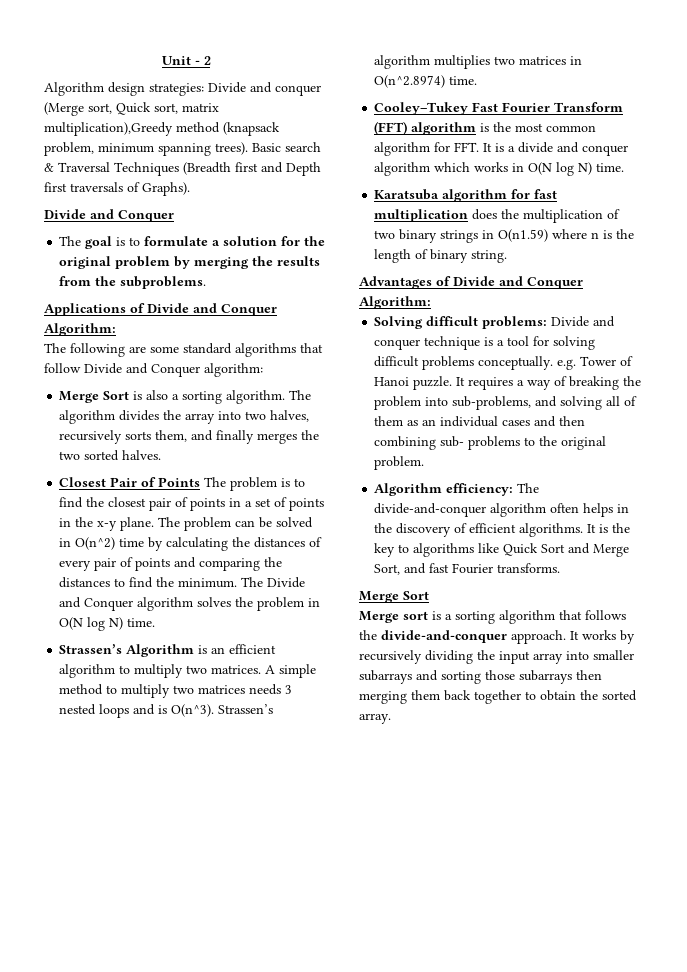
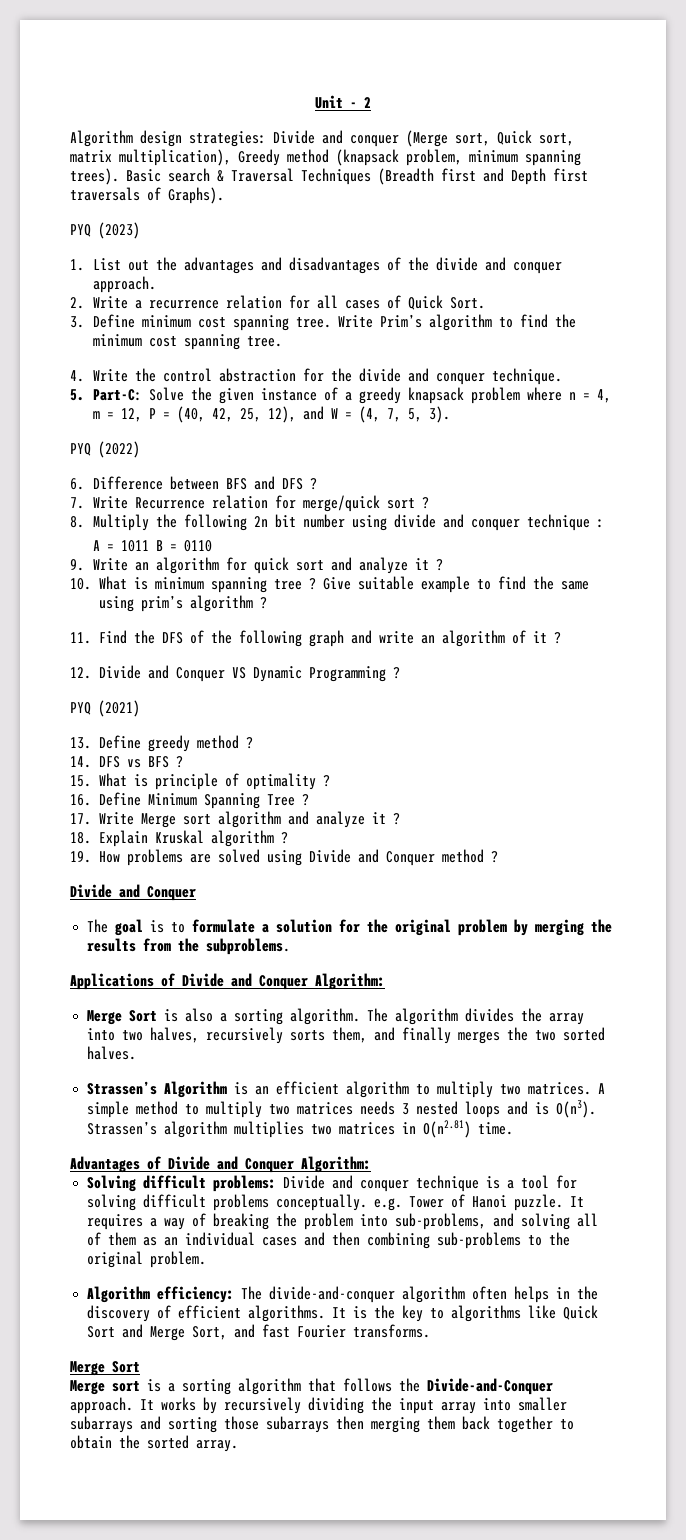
[44,122,173,136] multiplication),Greedy -> [119,149,280,166] multiplication), Greedy
(190, 189) none -> [70,222,140,239] [70,257,562,274] [92,276,156,293] [70,295,485,310] [70,314,576,331] [92,334,282,350] [70,368,562,385] [70,387,611,404] [92,406,450,423] [70,441,140,458] [70,476,317,490] [70,495,429,512] [70,514,604,531] [92,540,212,552] [70,557,443,574] [70,576,589,593] [98,595,267,612] [70,630,561,647] [70,665,400,682] [70,700,140,717] [70,735,253,752] [70,756,183,768] [70,773,330,790] [70,792,309,809] [70,811,400,828] [70,830,288,847] [70,849,498,866] // PYQ (2023) // 1. List out the advantages and disadvantages of the divide and conquer approach. // 2. Write a recurrence relation for all cases of Quick Sort. // 3. Define minimum cost spanning tree. Write Prim’s algorithm to find the minimum cost spanning tree. // 4. Write the control abstraction for the divide and conquer technique. // 5. Part-C: Solve the given instance of a greedy knapsack problem where n = 4, m = 12, P = (40, 42, 25, 12), and W = (4, 7, 5, 3). // PYQ (2022) // 6. Difference between BFS and DFS ? // 7. Write Recurrence relation for merge/quick sort ? // 8. Multiply the following 2n bit number using divide and conquer technique : // A = 1011 B = 0110 // 9. Write an algorithm for quick sort and analyze it ? // 10. What is minimum spanning tree ? Give suitable example to find the same using prim’s algorithm ? // 11. Find the DFS of the following graph and write an algorithm of it ? // 12. Divide and Conquer VS Dynamic Programming ? // PYQ (2021) // 13. Define greedy method ? // 14. DFS vs BFS ? // 15. What is principle of optimality ? // 16. Define Minimum Spanning Tree ? // 17. Write Merge sort algorithm and analyze it ? // 18. Explain Kruskal algorithm ? // 19. How problems are solved using Divide and Conquer method ?
[44,343,323,357] [44,363,263,377] // The following are some standard algorithms that follow Divide and Conquer algorithm: -> (385, 981) none
[59,477,306,491] [59,497,325,511] [59,517,314,531] [59,537,323,551] [59,557,283,571] [59,577,306,588] [59,597,321,611] [59,617,156,631] // Closest Pair of Points The problem is to find the closest pair of points in a set of points in the x-y plane. The problem can be solved in O(n^2) time by calculating the distances of every pair of points and comparing the distances to find the minimum. The Divide and Conquer algorithm solves the problem in O(N log N) time. -> (137, 1053) none
[171,704,215,717] O(n^3). -> [556,1100,597,1118] O(n3).
[374,75,478,88] [374,102,624,115] [374,121,597,135] [374,142,629,156] [374,162,625,176] [374,189,558,202] [374,209,621,223] [374,229,635,243] [374,249,508,263] O(n^2.8974) time. // Cooley–Tukey Fast Fourier Transform (FFT) algorithm is the most common algorithm for FFT. It is a divide and conquer algorithm which works in O(N log N) time. // Karatsuba algorithm for fast multiplication does the multiplication of two binary strings in O(n1.59) where n is the length of binary string. -> [423,1120,514,1138] O(n2.81) time.
[440,436,521,450] sub- problems -> [437,1232,522,1249] sub-problems
[381,630,507,643] divide-and-conquer -> [427,1378,553,1395] Divide-and-Conquer

